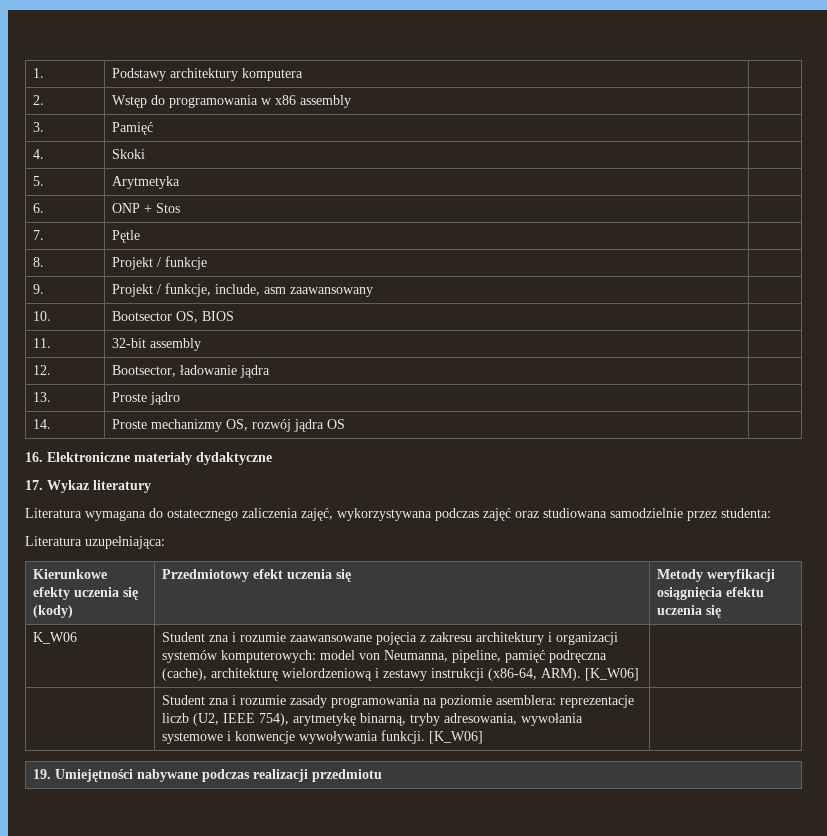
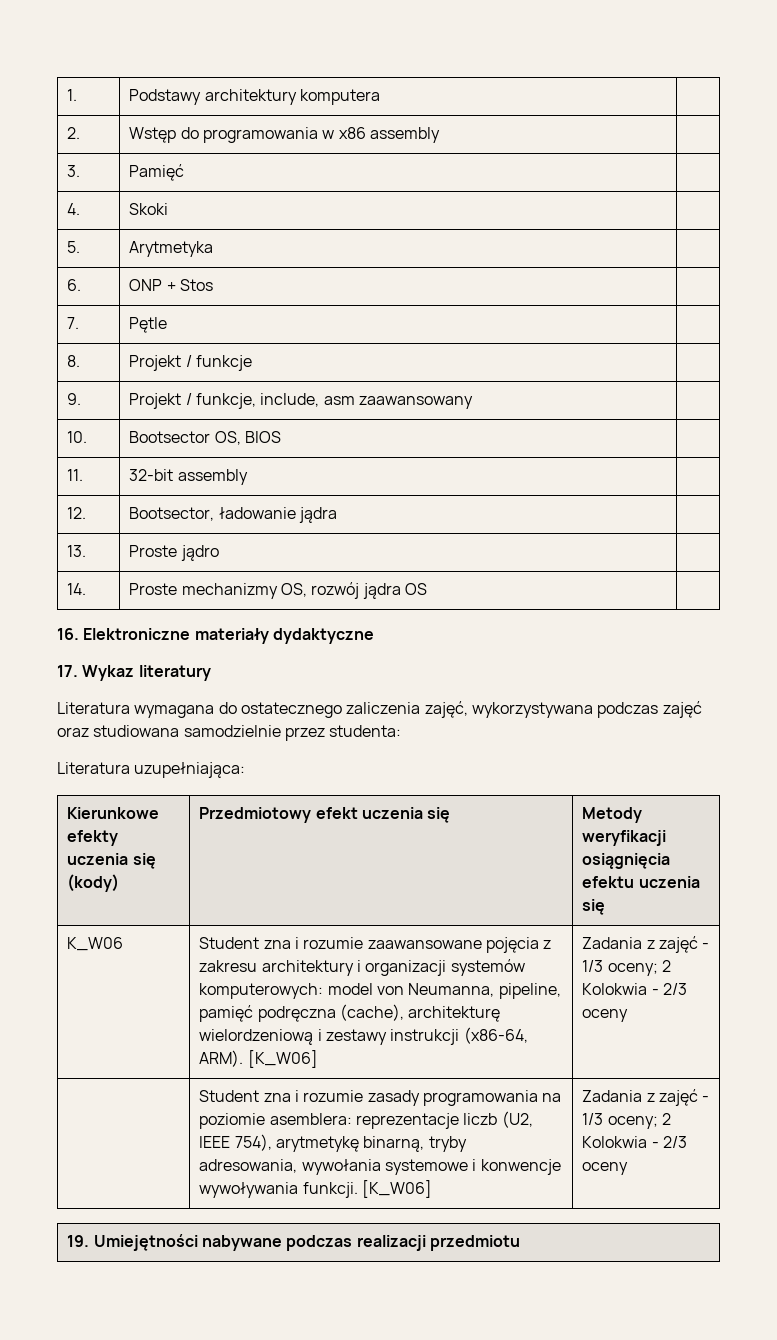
(639, 674) none -> [582,936,710,953] [582,960,671,976] [582,983,687,995] [582,1009,629,1022] Zadania z zajęć - 1/3 oceny; 2 Kolokwia - 2/3 oceny
(483, 737) none -> [582,1089,710,1106] [582,1113,671,1129] [582,1136,687,1148] [582,1162,629,1175] Zadania z zajęć - 1/3 oceny; 2 Kolokwia - 2/3 oceny

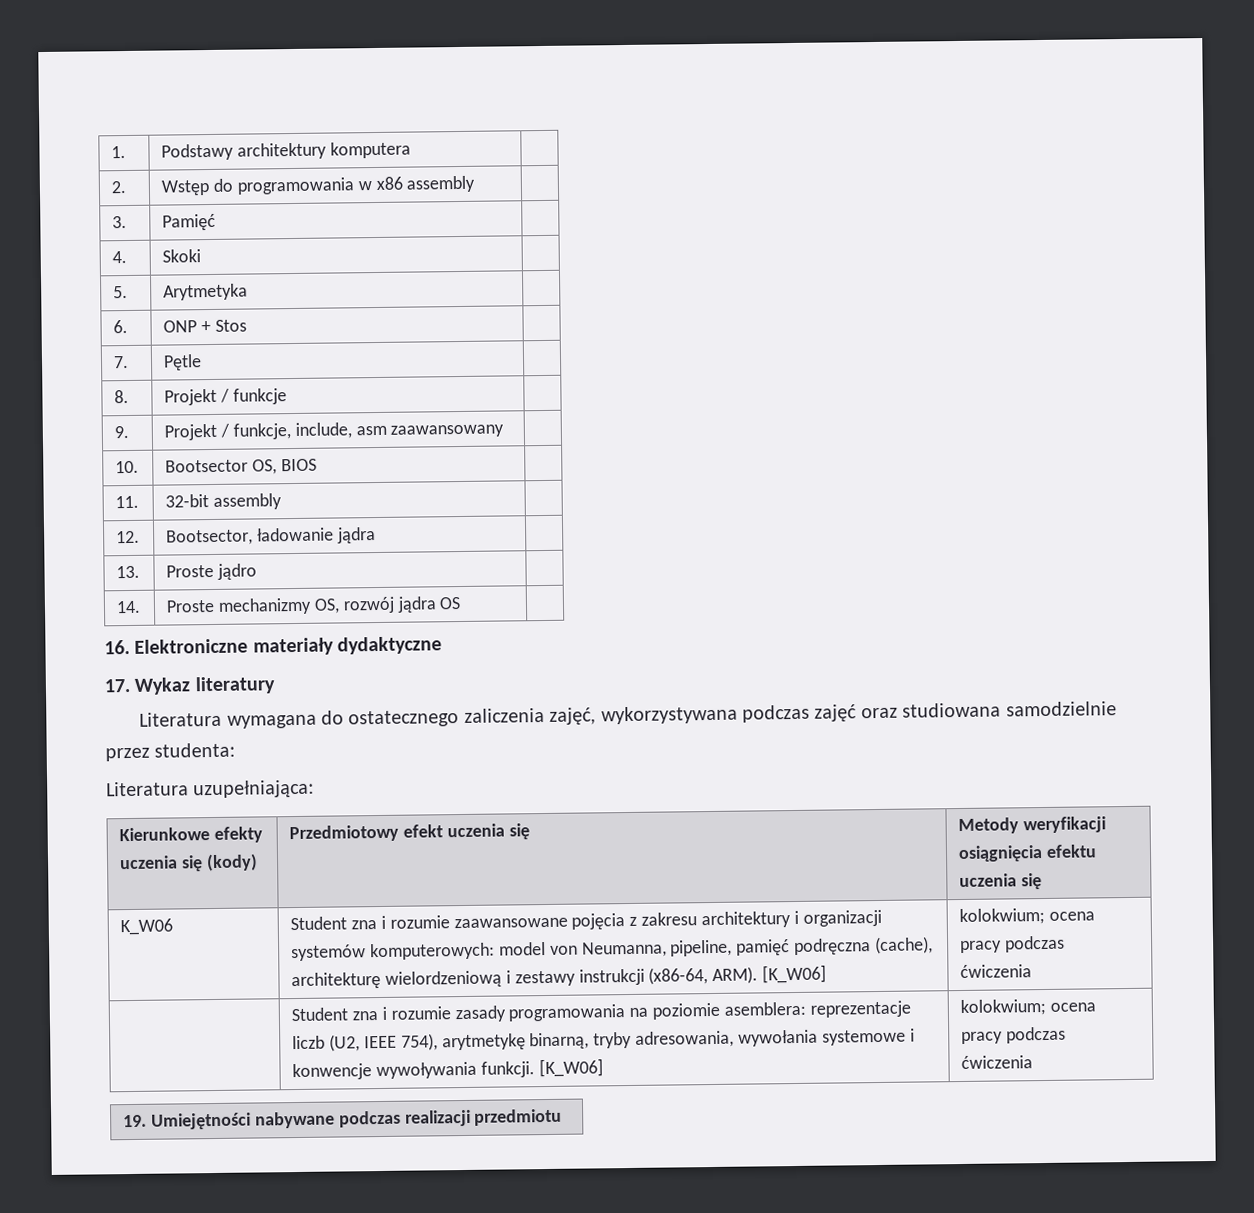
[582,936,710,953] [582,960,671,976] [582,983,687,995] [582,1009,629,1022] Zadania z zajęć - 1/3 oceny; 2 Kolokwia - 2/3 oceny -> [959,907,1095,926] [960,935,1065,954] [960,964,1033,979] kolokwium; ocena pracy podczas ćwiczenia
[582,1089,710,1106] [582,1113,671,1129] [582,1136,687,1148] [582,1162,629,1175] Zadania z zajęć - 1/3 oceny; 2 Kolokwia - 2/3 oceny -> [960,998,1096,1017] [961,1026,1066,1045] [961,1055,1034,1070] kolokwium; ocena pracy podczas ćwiczenia

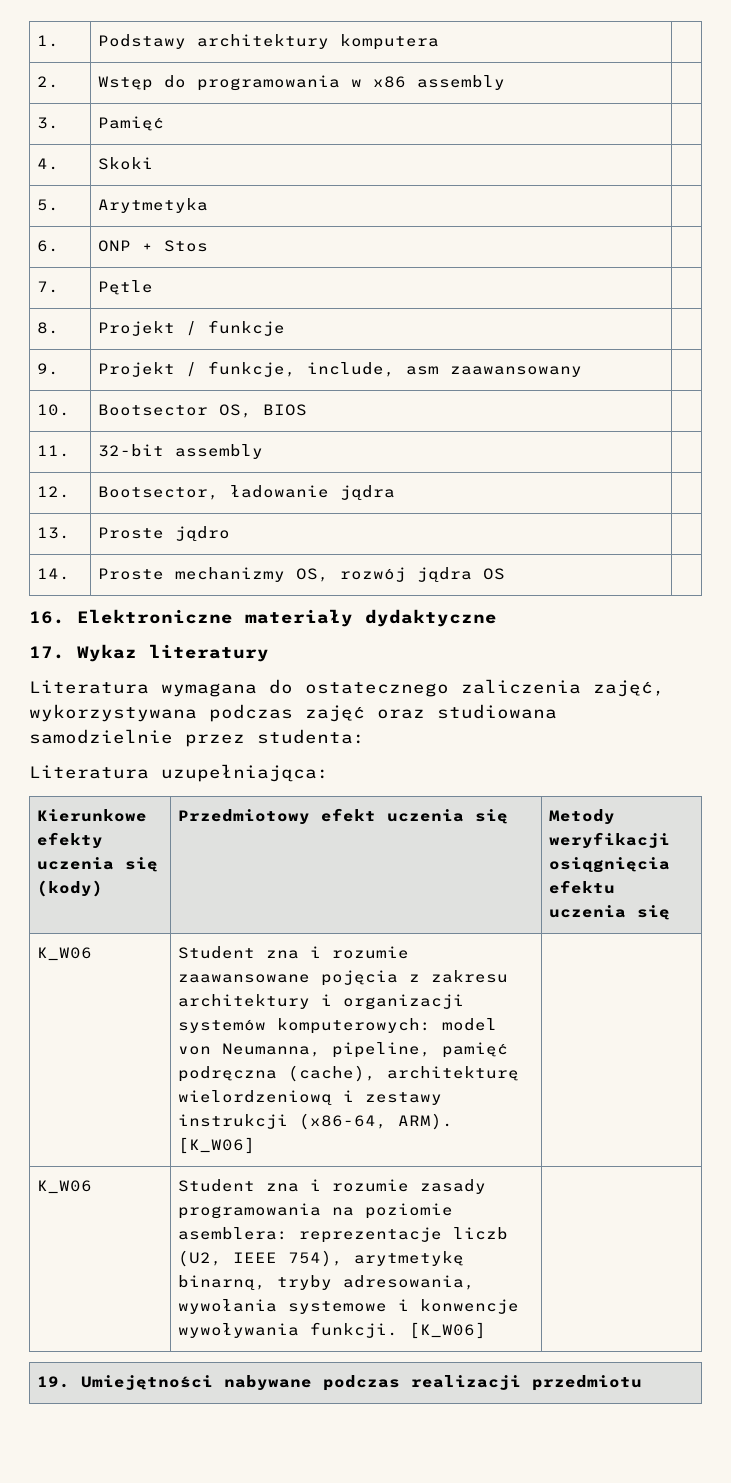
[959,907,1095,926] [960,935,1065,954] [960,964,1033,979] kolokwium; ocena pracy podczas ćwiczenia // -> [36,1180,92,1194] // K_W06
[960,998,1096,1017] [961,1026,1066,1045] [961,1055,1034,1070] kolokwium; ocena pracy podczas ćwiczenia -> (486, 1330) none

